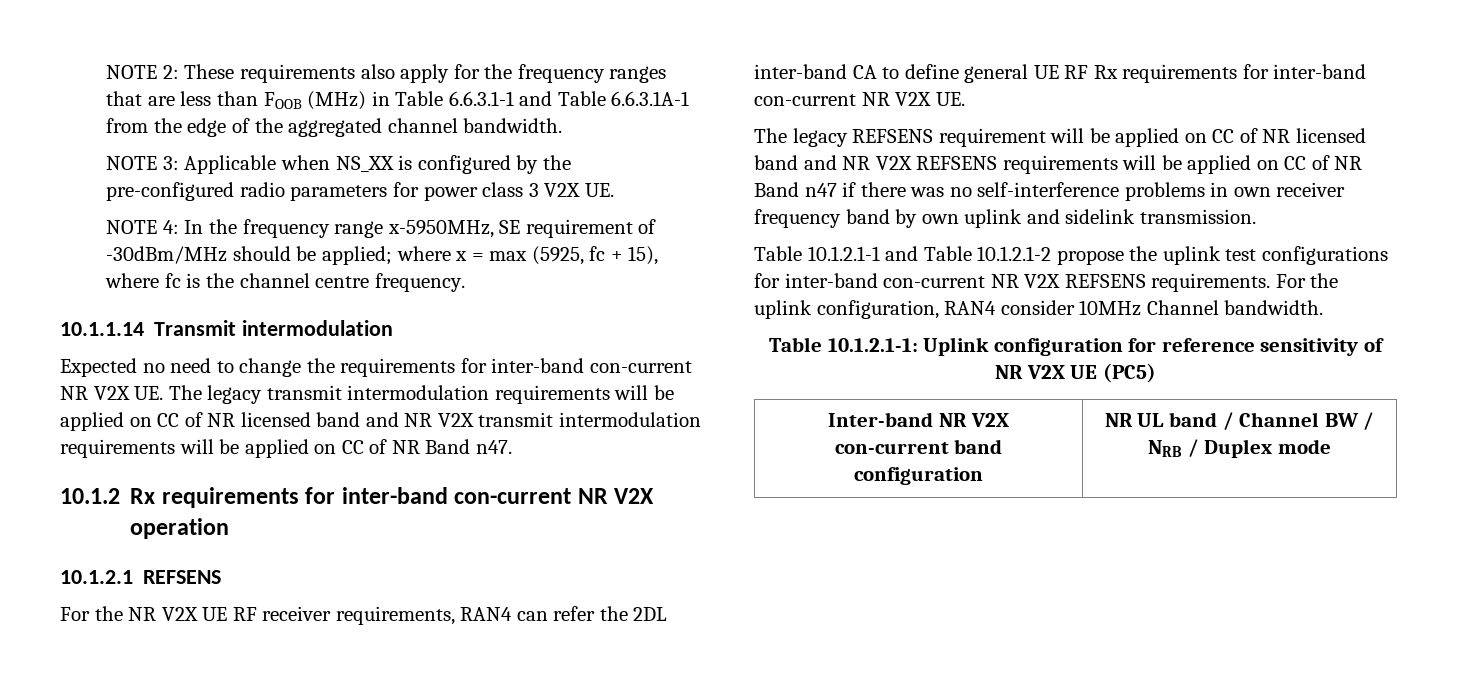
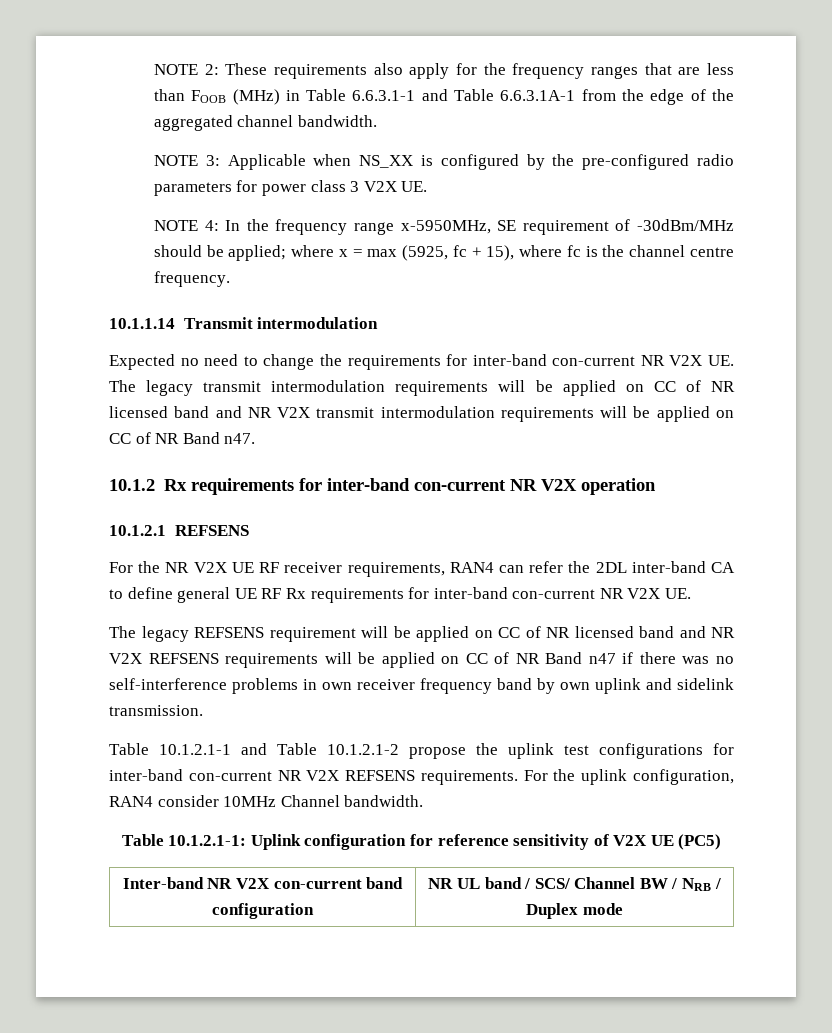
[995,365,1024,379] NR -> (609, 840) none
(1234, 421) none -> [534,878,570,889] SCS/

